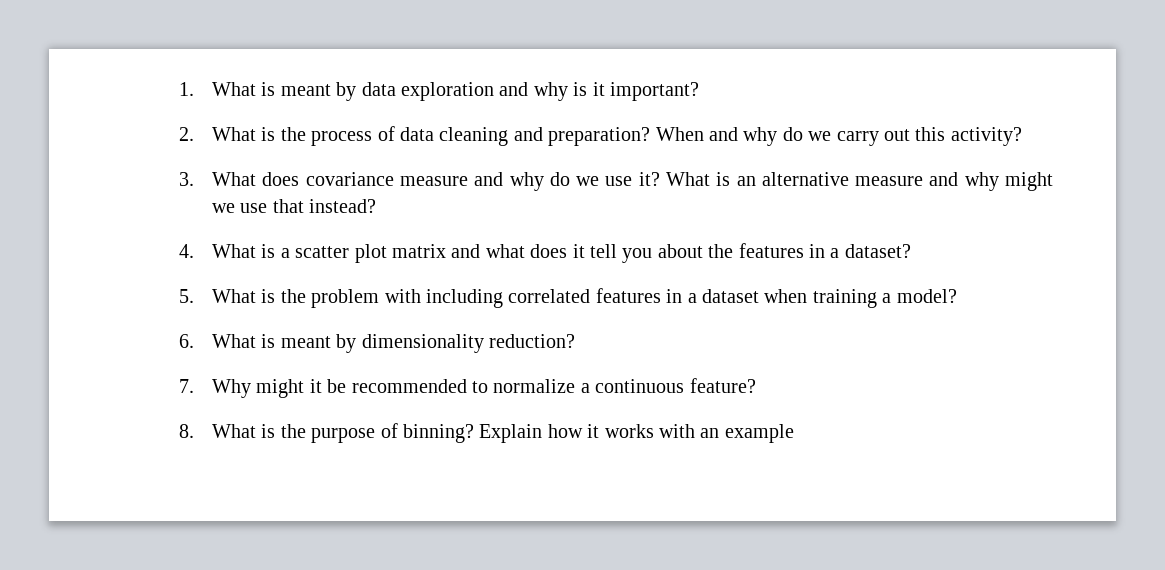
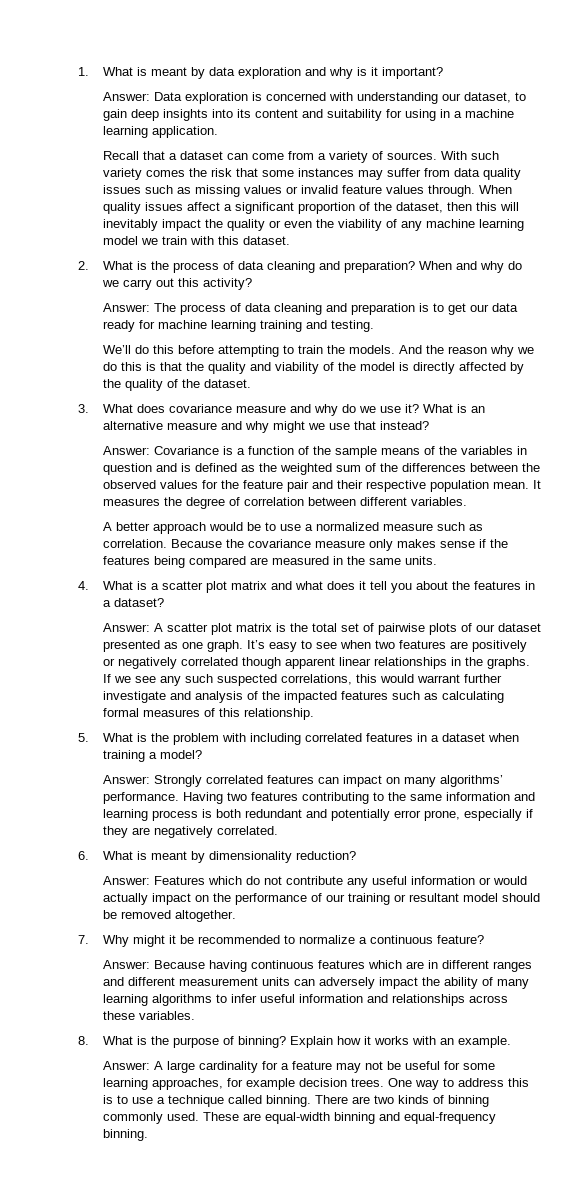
(700, 91) none -> [102,92,526,104] [102,109,514,121] [102,126,218,138] [102,151,499,163] [102,168,521,180] [102,185,512,197] [102,202,519,214] [102,219,524,231] [102,236,290,245] // Answer: Data exploration is concerned with understanding our dataset, to gain deep insights into its content and suitability for using in a machine learning application. // Recall that a dataset can come from a variety of sources. With such variety comes the risk that some instances may suffer from data quality issues such as missing values or invalid feature values through. When quality issues affect a significant proportion of the dataset, then this will inevitably impact the quality or even the viability of any machine learning model we train with this dataset.
(1022, 136) none -> [102,303,518,315] [102,320,374,332] [102,345,534,357] [102,362,524,374] [102,379,251,391] // Answer: The process of data cleaning and preparation is to get our data ready for machine learning training and testing. // We’ll do this before attempting to train the models. And the reason why we do this is that the quality and viability of the model is directly affected by the quality of the dataset.
(377, 206) none -> [102,446,527,458] [102,463,540,475] [102,480,541,492] [102,497,467,509] [102,522,483,534] [102,539,508,551] [102,556,437,568] // Answer: Covariance is a function of the sample means of the variables in question and is defined as the weighted sum of the differences between the observed values for the feature pair and their respective population mean. It measures the degree of correlation between different variables. // A better approach would be to use a normalized measure such as correlation. Because the covariance measure only makes sense if the features being compared are measured in the same units.
(911, 251) none -> [102,623,541,635] [102,640,527,652] [102,657,530,669] [102,674,502,686] [102,691,504,703] [102,708,314,720] // Answer: A scatter plot matrix is the total set of pairwise plots of our dataset presented as one graph. It’s easy to see when two features are positively or negatively correlated though apparent linear relationships in the graphs. If we see any such suspected correlations, this would warrant further investigate and analysis of the impacted features such as calculating formal measures of this relationship.
(957, 296) none -> [102,775,503,787] [102,792,535,804] [102,809,533,821] [102,826,278,838] // Answer: Strongly correlated features can impact on many algorithms’ performance. Having two features contributing to the same information and learning process is both redundant and potentially error prone, especially if they are negatively correlated.
(576, 341) none -> [102,876,527,888] [102,893,540,905] [102,910,236,922] // Answer: Features which do not contribute any useful information or would actually impact on the performance of our training or resultant model should be removed altogether.
(756, 385) none -> [102,960,532,972] [102,977,529,989] [102,994,508,1006] [102,1011,195,1020] // Answer: Because having continuous features which are in different ranges and different measurement units can adversely impact the ability of many learning algorithms to infer useful information and relationships across these variables.
[724,424,794,443] example -> [457,1036,511,1048] [102,1061,495,1073] [102,1078,529,1090] [102,1095,489,1107] [102,1112,496,1124] [102,1129,148,1141] example. // Answer: A large cardinality for a feature may not be useful for some learning approaches, for example decision trees. One way to address this is to use a technique called binning. There are two kinds of binning commonly used. These are equal-width binning and equal-frequency binning.

